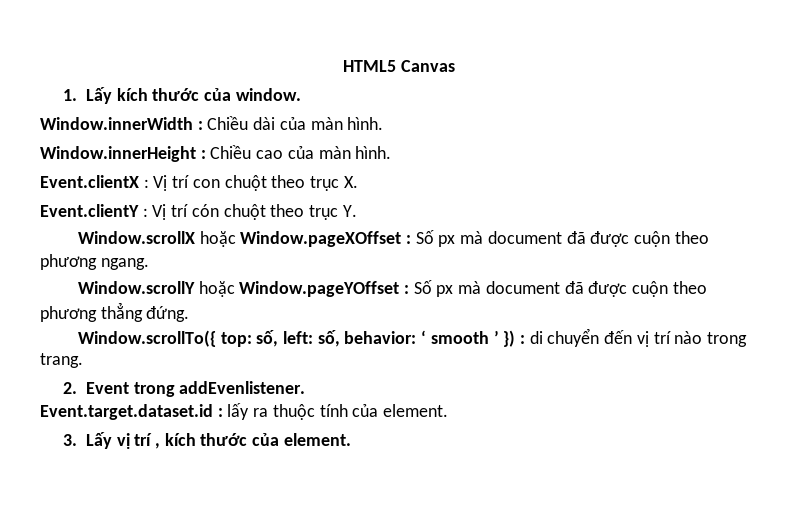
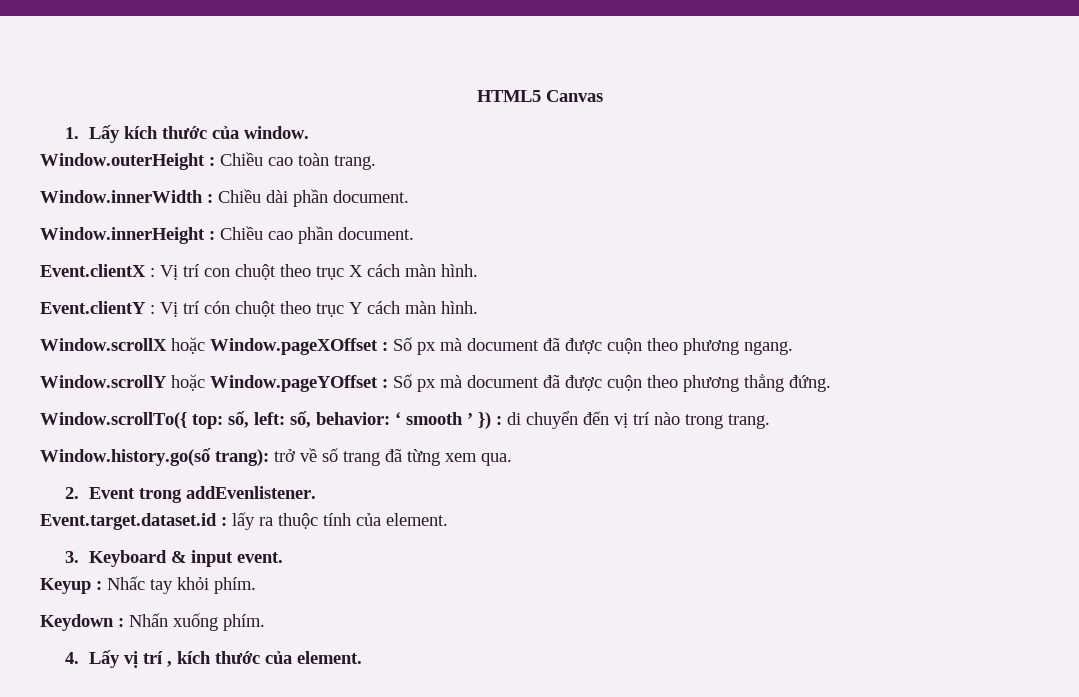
(301, 94) none -> [40,152,376,170] // Window.outerHeight : Chiều cao toàn trang.
[279,117,384,130] của màn hình. -> [293,189,409,207] phần document.
[287,146,392,159] của màn hình. -> [298,226,414,244] phần document.
[343,176,358,188] X. -> [349,264,478,277] X cách màn hình.
[342,205,357,217] Y. -> [349,301,478,314] Y cách màn hình.
(83, 360) none -> [40,448,512,466] // Window.history.go(số trang): trở về số trang đã từng xem qua.
(77, 440) none -> [89,550,284,567] [40,576,256,594] [40,613,265,631] [64,652,79,664] Keyboard & input event. // Keyup : Nhấc tay khỏi phím. // Keydown : Nhấn xuống phím. // 4.

